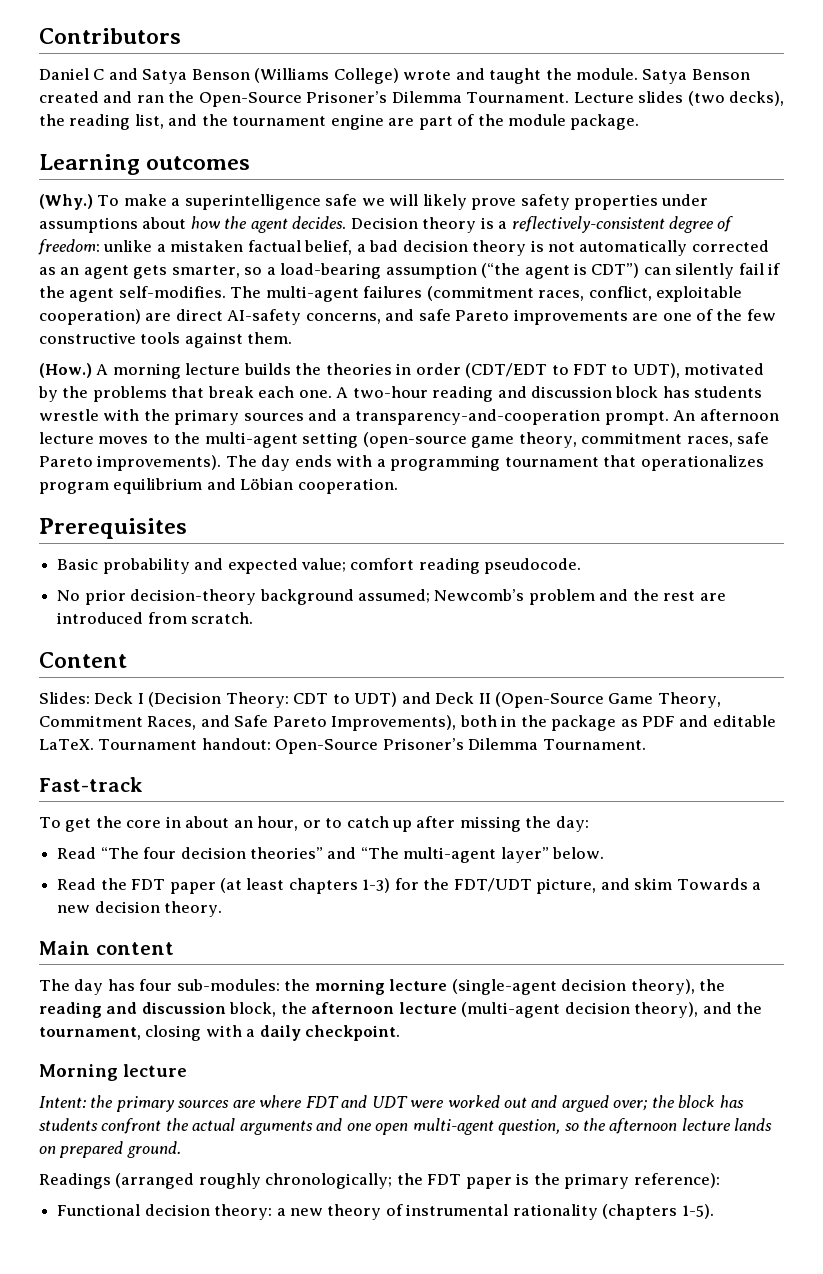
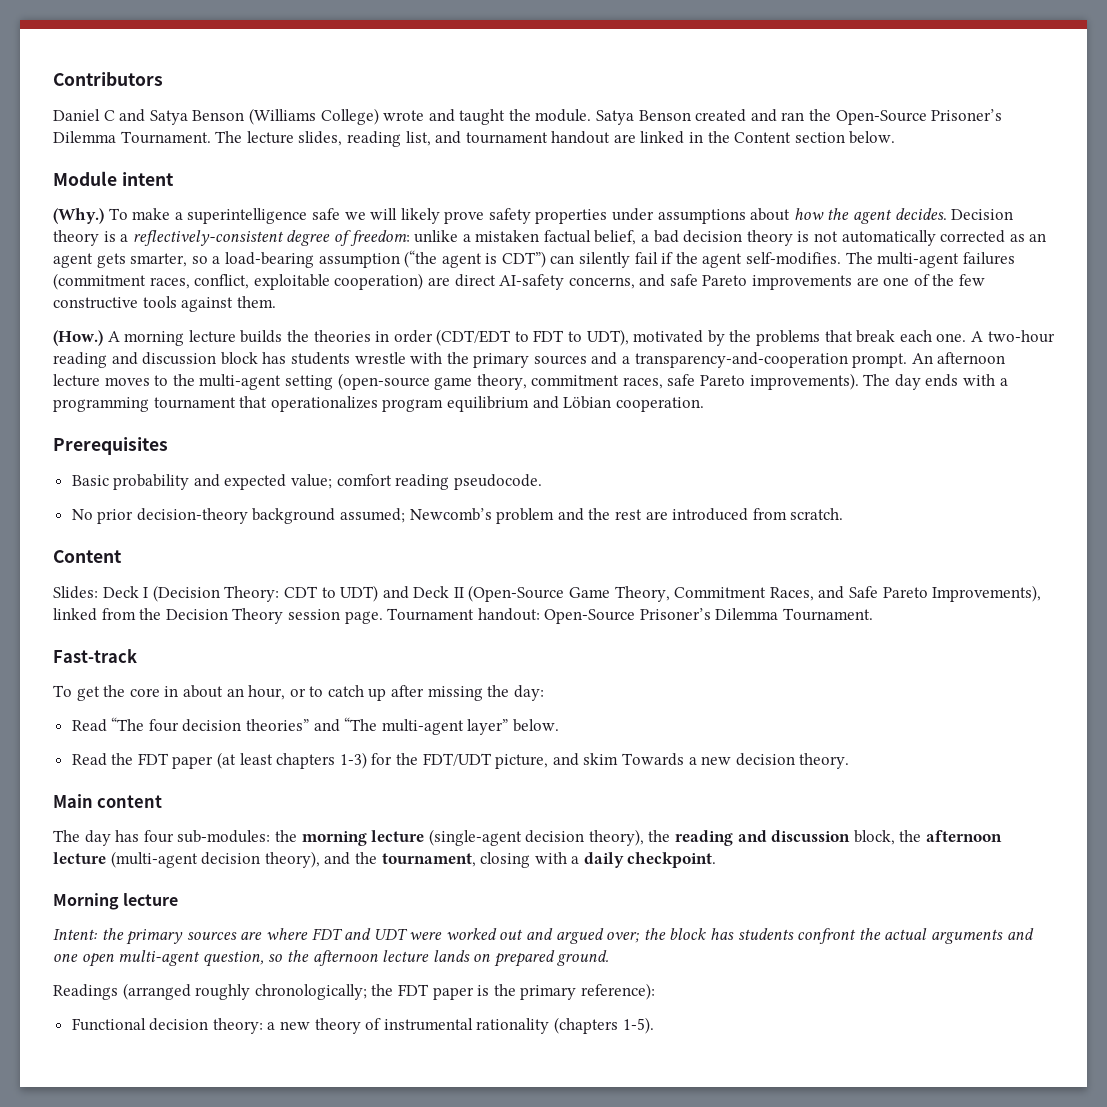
[573,91,784,106] [39,114,640,130] [39,154,251,175] Lecture slides (two decks), the reading list, and the tournament engine are part of the module package. // Learning outcomes -> [215,131,896,147] [53,171,174,186] The lecture slides, reading list, and tournament handout are linked in the Content section below. // Module intent
[459,715,776,731] [39,739,94,750] both in the package as PDF and editable LaTeX. -> [53,608,383,624] linked from the Decision Theory session page.

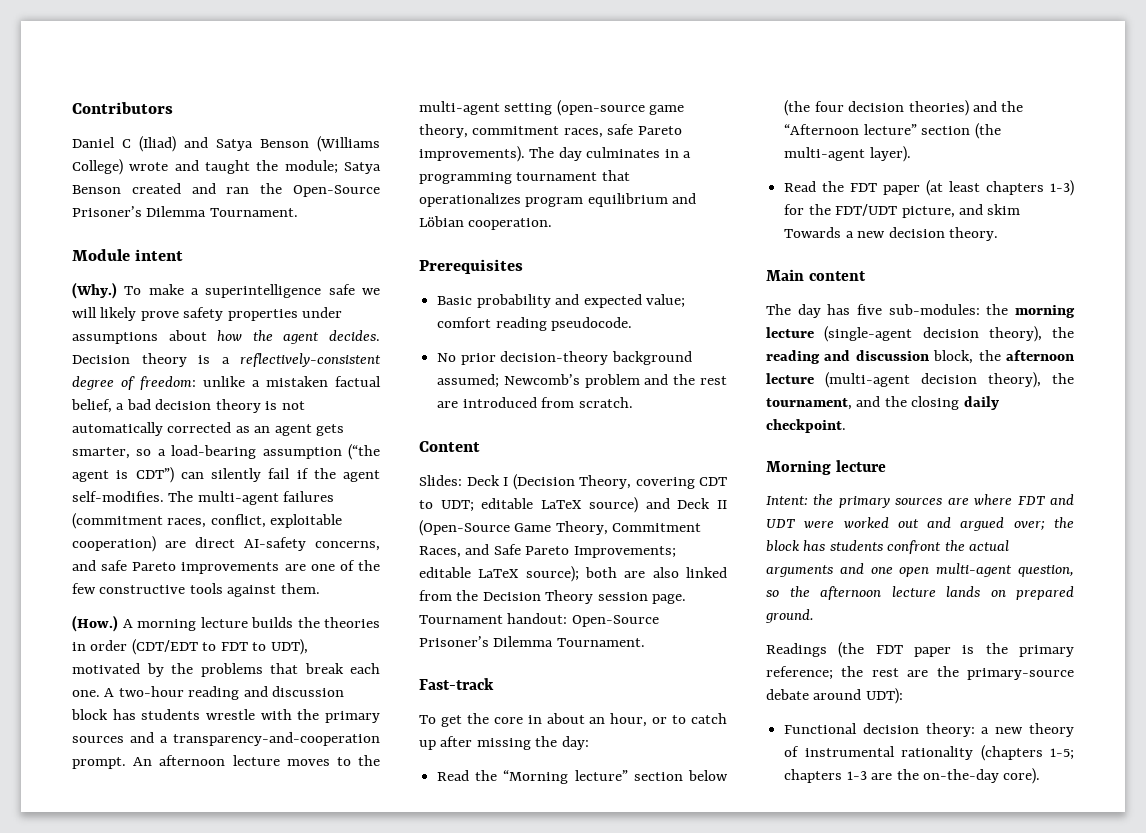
(115, 115) none -> [139,136,176,152] (Iliad)
[535,109,592,122] module. -> [284,160,338,174] module;
[215,131,896,147] The lecture slides, reading list, and tournament handout are linked in the Content section below. -> (298, 212) none
[925,374,996,387] ends with -> [586,147,679,158] culminates in
[224,585,379,602] Theory: CDT to UDT) -> [579,475,727,489] [419,497,638,513] Theory, covering CDT to UDT; editable LaTeX source)
[932,585,1042,602] Improvements), -> [573,546,676,558] [419,566,679,582] Improvements; editable LaTeX source); both are also
[111,717,560,735] “The four decision theories” and “The multi-agent layer” below. -> [475,770,728,784] [784,100,1024,116] [784,123,1001,139] [784,146,911,162] the “Morning lecture” section below (the four decision theories) and the “Afternoon lecture” section (the multi-agent layer).
[143,830,174,843] four -> [857,304,882,315] five
[324,852,580,868] and the tournament, closing with a -> [1052,373,1074,384] [766,396,960,410] the tournament, and the closing
[122,983,394,1000] (arranged roughly chronologically; the -> [838,642,865,658] (the
[580,983,655,1000] reference): -> [766,666,1074,680] [766,688,903,704] reference; the rest are the primary-source debate around UDT):
[622,1017,654,1034] 1-5). -> [1050,748,1074,760] [784,768,1041,784] 1-5; chapters 1-3 are the on-the-day core).

